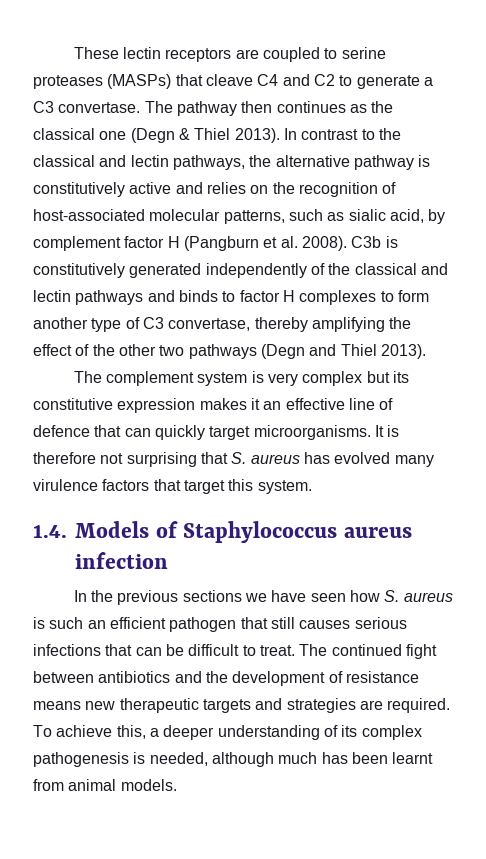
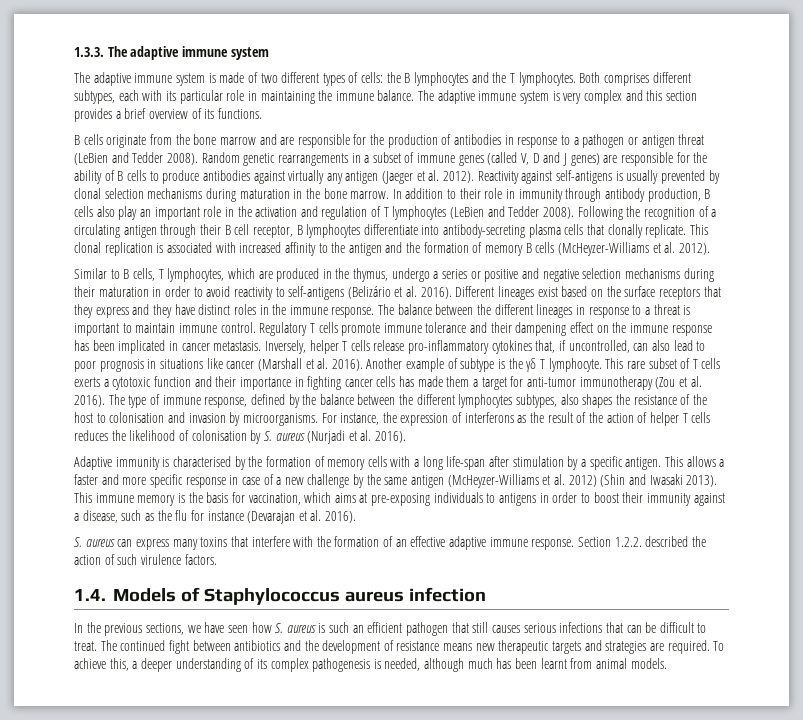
[73,47,386,62] [33,74,433,89] [33,101,394,116] [33,128,401,143] [33,155,431,170] [33,182,397,197] [33,209,446,224] [33,236,398,251] [33,263,448,278] [33,290,429,305] [33,317,412,332] [33,344,426,359] [73,371,409,386] [33,398,394,413] [33,425,400,440] [33,452,434,467] [33,479,312,494] These lectin receptors are coupled to serine proteases (MASPs) that cleave C4 and C2 to generate a C3 convertase. The pathway then continues as the classical one (Degn & Thiel 2013). In contrast to the classical and lectin pathways, the alternative pathway is constitutively active and relies on the recognition of host-associated molecular patterns, such as sialic acid, by complement factor H (Pangburn et al. 2008). C3b is constitutively generated independently of the classical and lectin pathways and binds to factor H complexes to form another type of C3 convertase, thereby amplifying the effect of the other two pathways (Degn and Thiel 2013). // The complement system is very complex but its constitutive expression makes it an effective line of defence that can quickly target microorganisms. It is therefore not surprising that S. aureus has evolved many virulence factors that target this system. -> [74,46,269,60] [74,72,691,86] [74,90,697,104] [74,108,262,122] [74,134,705,148] [74,152,708,166] [74,170,720,184] [74,188,711,202] [74,206,717,220] [74,224,708,238] [74,242,710,256] [74,268,714,282] [74,286,721,300] [74,304,691,318] [74,322,712,336] [74,340,706,354] [74,358,721,372] [74,376,702,390] [74,394,707,408] [74,412,711,426] [74,430,407,444] [74,456,725,470] [74,474,718,488] [74,492,725,506] [74,510,357,524] [74,536,706,550] [74,554,217,565] 1.3.3. The adaptive immune system // The adaptive immune system is made of two different types of cells: the B lymphocytes and the T lymphocytes. Both comprises different subtypes, each with its particular role in maintaining the immune balance. The adaptive immune system is very complex and this section provides a brief overview of its functions. // B cells originate from the bone marrow and are responsible for the production of antibodies in response to a pathogen or antigen threat (LeBien and Tedder 2008). Random genetic rearrangements in a subset of immune genes (called V, D and J genes) are responsible for the ability of B cells to produce antibodies against virtually any antigen (Jaeger et al. 2012). Reactivity against self-antigens is usually prevented by clonal selection mechanisms during maturation in the bone marrow. In addition to their role in immunity through antibody production, B cells also play an important role in the activation and regulation of T lymphocytes (LeBien and Tedder 2008). Following the recognition of a circulating antigen through their B cell receptor, B lymphocytes differentiate into antibody-secreting plasma cells that clonally replicate. This clonal replication is associated with increased affinity to the antigen and the formation of memory B cells (McHeyzer-Williams et al. 2012). // Similar to B cells, T lymphocytes, which are produced in the thymus, undergo a series or positive and negative selection mechanisms during their maturation in order to avoid reactivity to self-antigens (Belizário et al. 2016). Different lineages exist based on the surface receptors that they express and they have distinct roles in the immune response. The balance between the different lineages in response to a threat is important to maintain immune control. Regulatory T cells promote immune tolerance and their dampening effect on the immune response has been implicated in cancer metastasis. Inversely, helper T cells release pro-inflammatory cytokines that, if uncontrolled, can also lead to poor prognosis in situations like cancer (Marshall et al. 2016). Another example of subtype is the γδ T lymphocyte. This rare subset of T cells exerts a cytotoxic function and their importance in fighting cancer cells has made them a target for anti-tumor immunotherapy (Zou et al. 2016). The type of immune response, defined by the balance between the different lymphocytes subtypes, also shapes the resistance of the host to colonisation and invasion by microorganisms. For instance, the expression of interferons as the result of the action of helper T cells reduces the likelihood of colonisation by S. aureus (Nurjadi et al. 2016). // Adaptive immunity is characterised by the formation of memory cells with a long life-span after stimulation by a specific antigen. This allows a faster and more specific response in case of a new challenge by the same antigen (McHeyzer-Williams et al. 2012) (Shin and Iwasaki 2013). This immune memory is the basis for vaccination, which aims at pre-exposing individuals to antigens in order to boost their immunity against a disease, such as the flu for instance (Devarajan et al. 2016). // S. aureus can express many toxins that interfere with the formation of an effective adaptive immune response. Section 1.2.2. described the action of such virulence factors.
[182,590,242,602] sections -> [145,623,184,635] sections,

